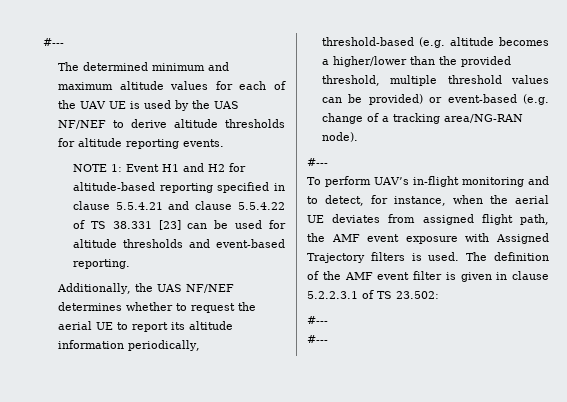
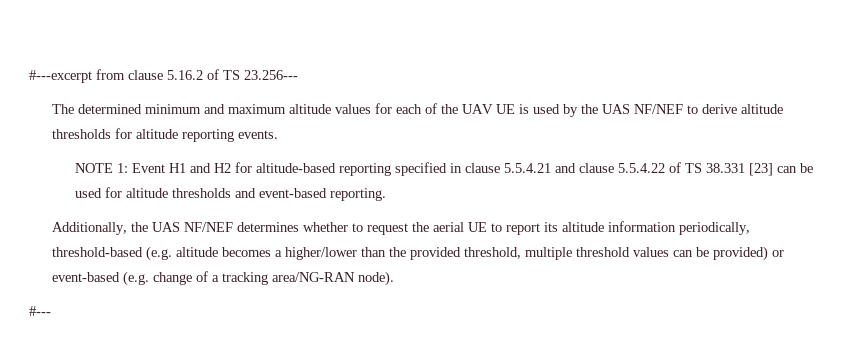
[43,38,64,46] #--- -> [29,69,298,83] #---excerpt from clause 5.16.2 of TS 23.256---
[307,176,549,187] [307,195,549,206] [307,214,549,225] [307,233,549,244] [307,252,549,263] [307,271,549,282] [307,290,439,299] [307,316,328,324] [307,335,328,343] // To perform UAV’s in-flight monitoring and to detect, for instance, when the aerial UE deviates from assigned flight path, the AMF event exposure with Assigned Trajectory filters is used. The definition of the AMF event filter is given in clause 5.2.2.3.1 of TS 23.502: // #--- // #--- -> (51, 311) none

